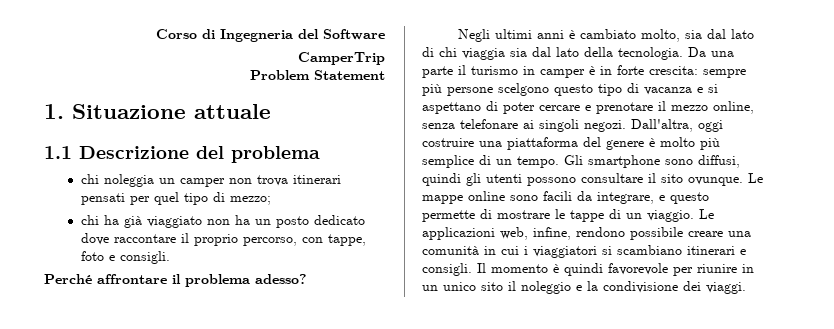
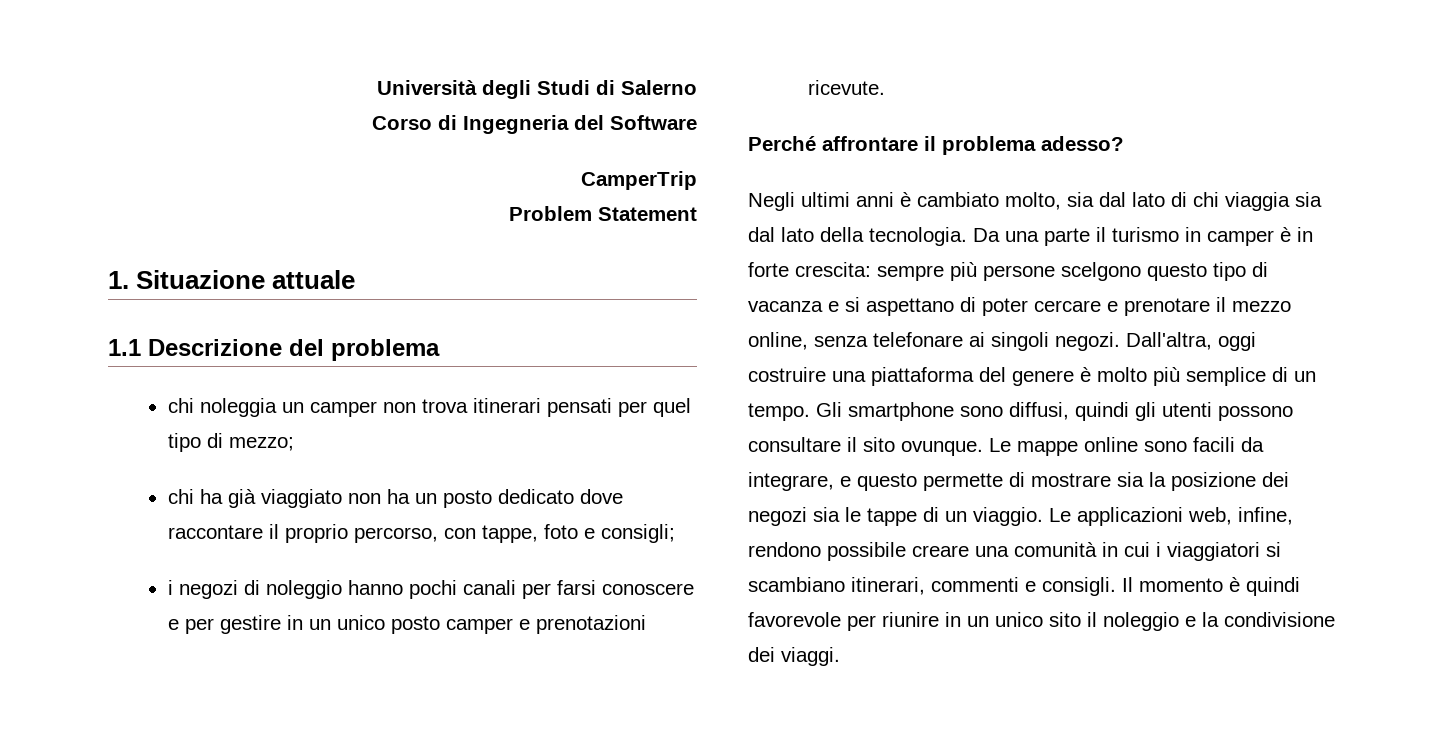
(156, 34) none -> [377,80,697,99] Università degli Studi di Salerno //
[119,251,170,264] consigli. -> [600,524,675,543] [167,580,694,599] [167,615,646,634] [807,80,885,95] consigli; // i negozi di noleggio hanno pochi canali per farsi conoscere e per gestire in un unico posto camper e prenotazioni ricevute.
(550, 214) none -> [1117,472,1289,491] [748,507,840,526] sia la posizione dei negozi sia
[687,246,735,255] itinerari -> [851,577,1019,595] itinerari, commenti

